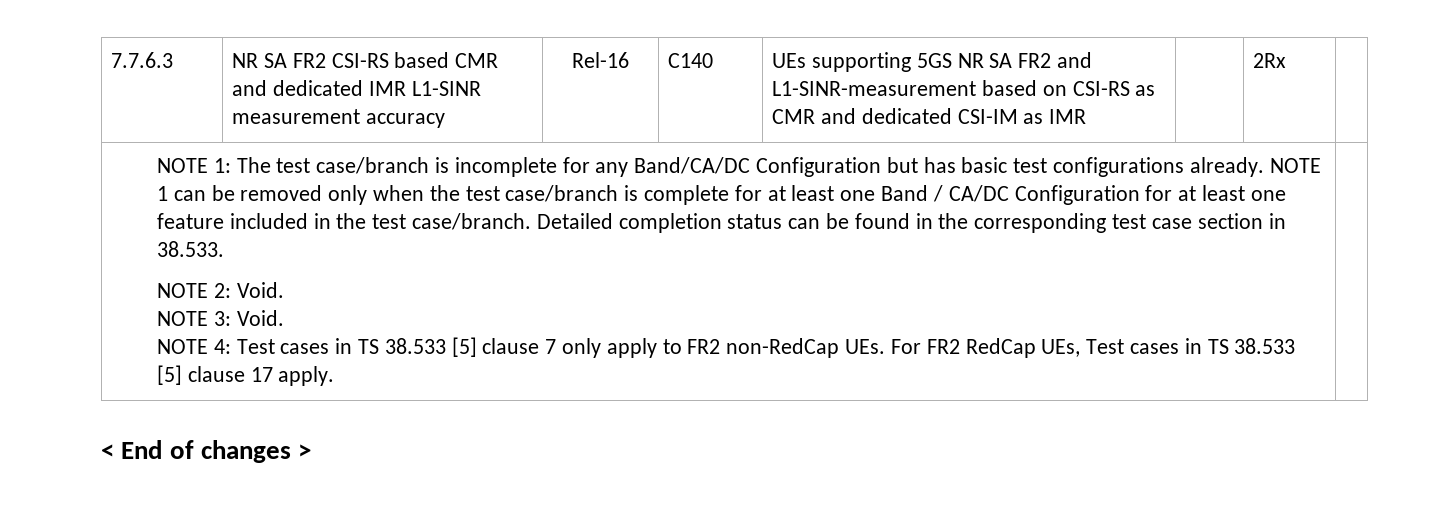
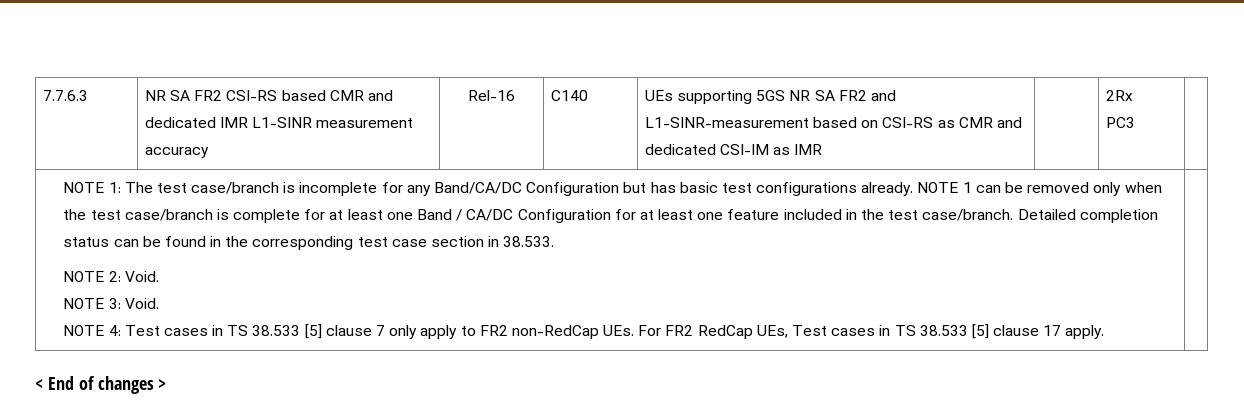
(1287, 60) none -> [1105,117,1135,128] // PC3

